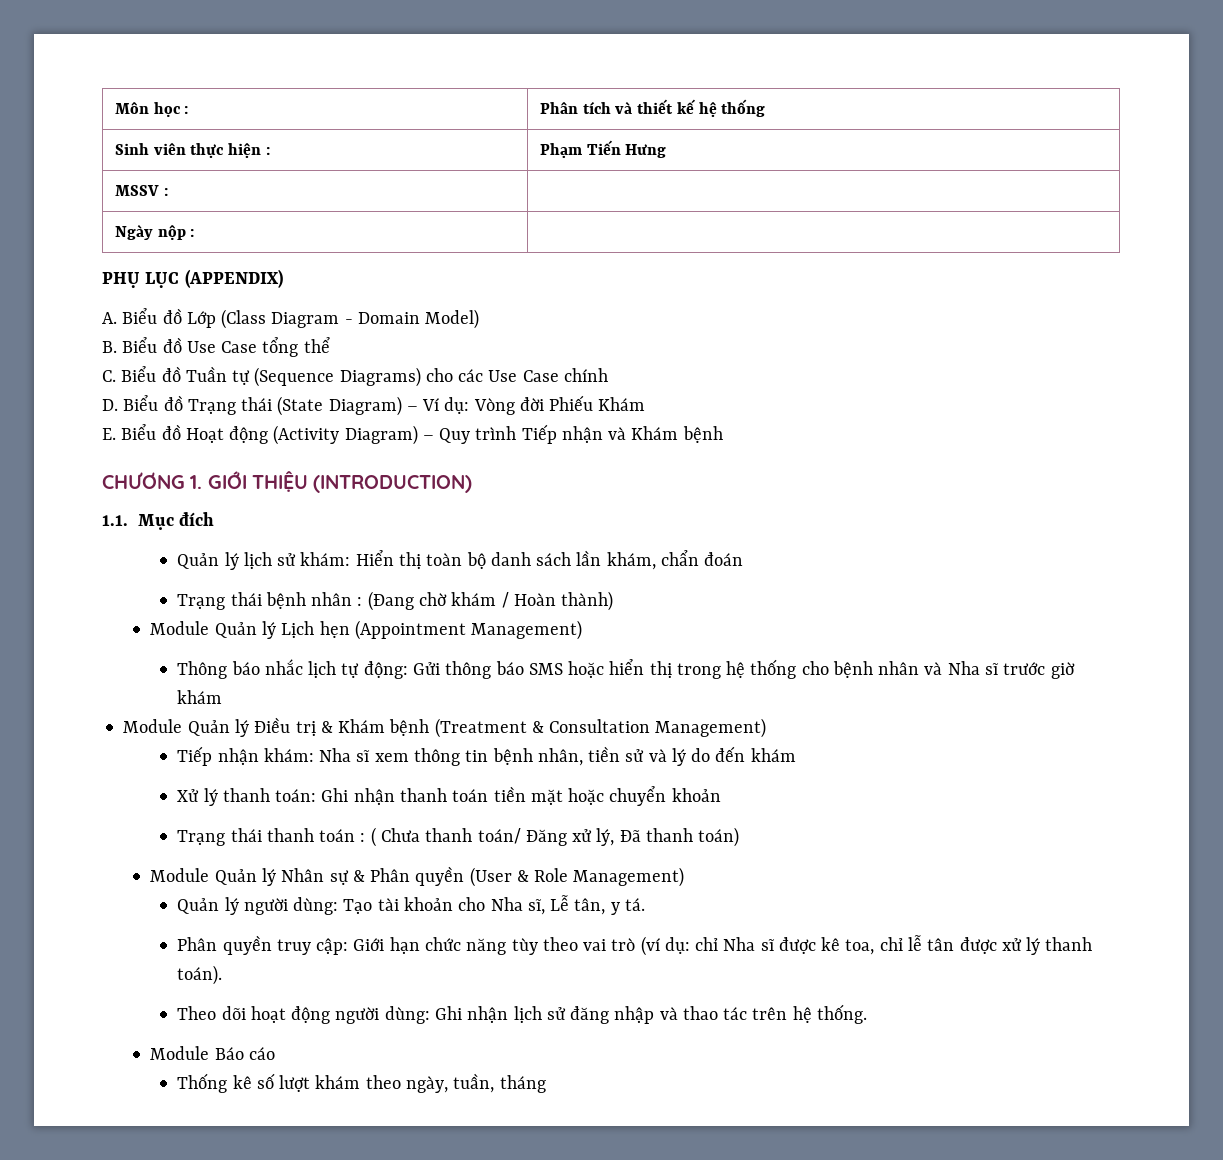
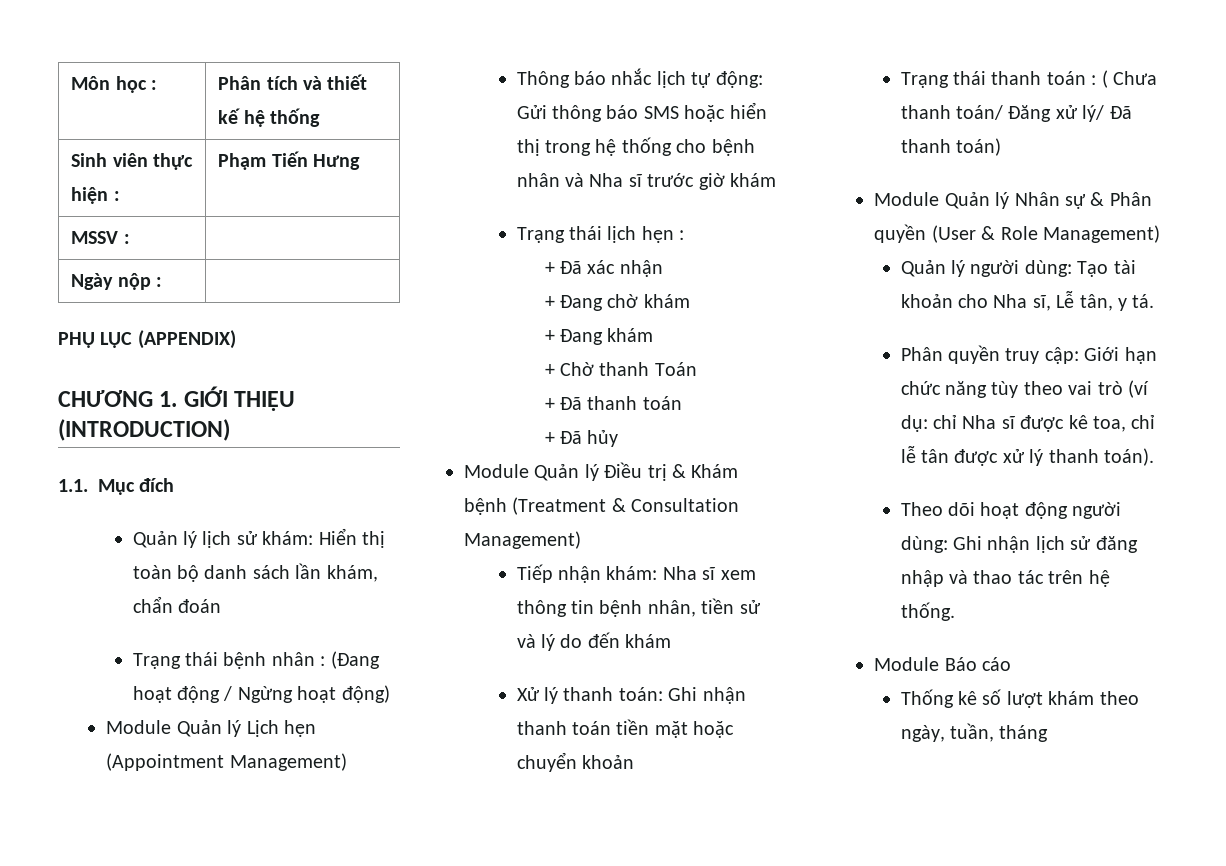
[102,308,480,329] [102,337,330,357] [102,366,608,387] [102,395,646,416] [102,424,723,445] // A. Biểu đồ Lớp (Class Diagram - Domain Model) // B. Biểu đồ Use Case tổng thể // C. Biểu đồ Tuần tự (Sequence Diagrams) cho các Use Case chính // D. Biểu đồ Trạng thái (State Diagram) – Ví dụ: Vòng đời Phiếu Khám // E. Biểu đồ Hoạt động (Activity Diagram) – Quy trình Tiếp nhận và Khám bệnh -> (236, 339) none
[419,591,614,611] chờ khám / Hoàn thành) -> [132,685,390,703] hoạt động / Ngừng hoạt động)
(223, 697) none -> [516,226,685,243] [544,260,663,277] [544,294,690,311] [544,328,654,345] [544,362,697,376] [544,396,682,410] [544,430,619,447] // Trạng thái lịch hẹn : // + Đã xác nhận // + Đang chờ khám // + Đang khám // + Chờ thanh Toán // + Đã thanh toán // + Đã hủy
[596,828,615,846] lý, -> [1082,105,1105,122] lý/

